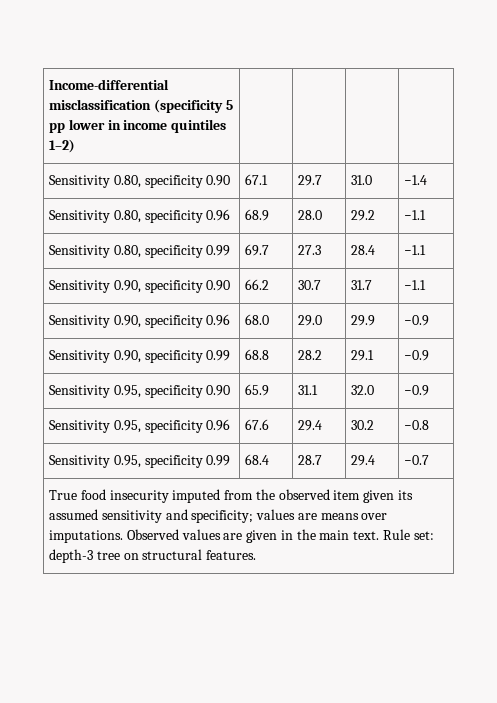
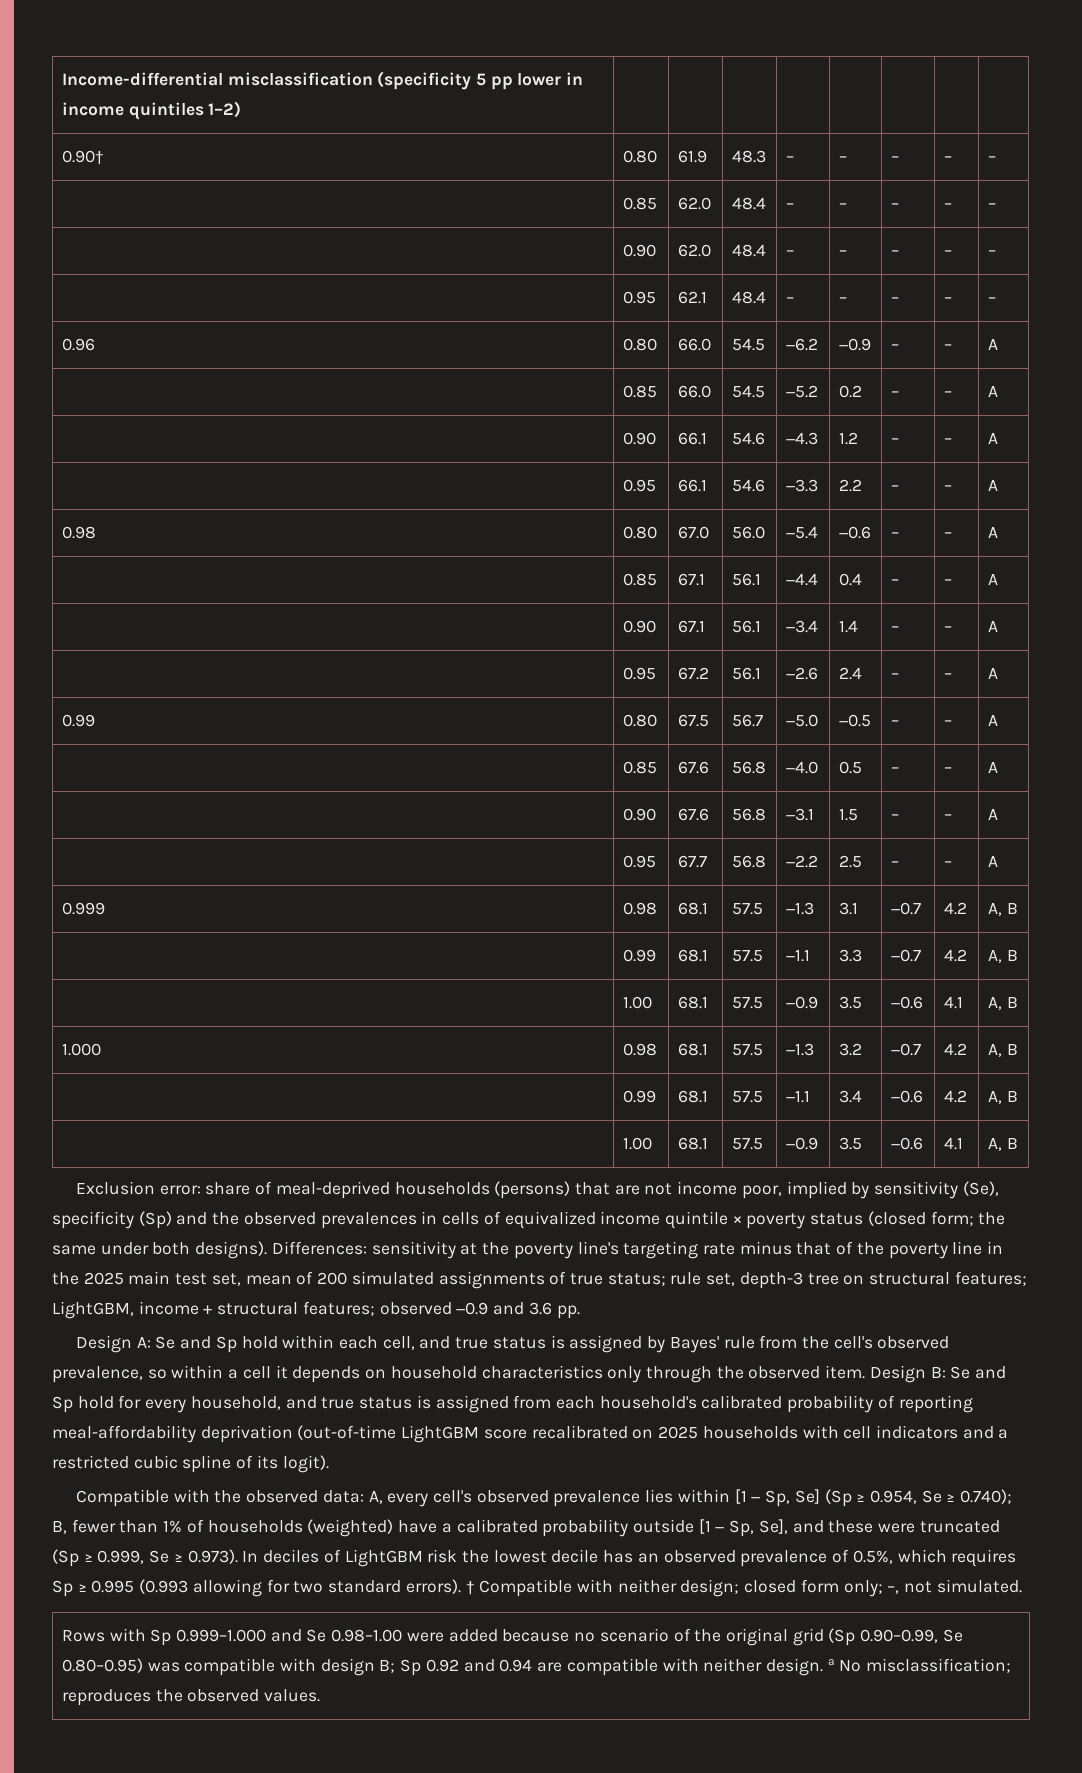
[49,175,231,188] [245,174,269,185] [298,175,323,186] [351,175,373,185] [404,175,428,185] [49,209,231,223] [245,209,270,221] [298,210,323,220] [351,210,376,221] [404,210,427,220] [49,245,231,258] [245,244,270,256] [298,245,322,255] [351,245,376,255] [404,245,427,255] [49,280,231,293] [245,279,270,290] [298,280,322,290] [351,280,373,290] [404,280,427,290] [49,314,231,328] [245,314,270,325] [298,315,323,326] [351,315,376,326] [404,315,430,326] [49,350,231,363] [245,349,270,360] [298,350,323,360] [351,350,375,361] [404,350,430,361] [49,385,231,398] [245,384,270,396] [298,385,319,395] [351,385,375,395] [404,385,430,396] [49,419,231,433] [245,419,270,430] [298,420,323,431] [351,420,375,430] [404,420,430,430] [49,455,231,468] [245,454,270,465] [298,455,323,465] [351,455,376,466] [404,455,430,465] [49,489,414,503] [49,509,388,523] [49,529,434,543] [49,549,257,563] // Sensitivity 0.80, specificity 0.90 | 67.1 | 29.7 | 31.0 | −1.4 // Sensitivity 0.80, specificity 0.96 | 68.9 | 28.0 | 29.2 | −1.1 // Sensitivity 0.80, specificity 0.99 | 69.7 | 27.3 | 28.4 | −1.1 // Sensitivity 0.90, specificity 0.90 | 66.2 | 30.7 | 31.7 | −1.1 // Sensitivity 0.90, specificity 0.96 | 68.0 | 29.0 | 29.9 | −0.9 // Sensitivity 0.90, specificity 0.99 | 68.8 | 28.2 | 29.1 | −0.9 // Sensitivity 0.95, specificity 0.90 | 65.9 | 31.1 | 32.0 | −0.9 // Sensitivity 0.95, specificity 0.96 | 67.6 | 29.4 | 30.2 | −0.8 // Sensitivity 0.95, specificity 0.99 | 68.4 | 28.7 | 29.4 | −0.7 // True food insecurity imputed from the observed item given its assumed sensitivity and specificity; values are means over imputations. Observed values are given in the main text. Rule set: depth-3 tree on structural features. -> [61,150,104,165] [622,150,657,163] [677,150,707,163] [731,150,766,163] [785,156,794,162] [838,156,847,162] [890,156,899,162] [943,156,952,162] [987,156,996,162] [622,197,657,210] [677,197,711,210] [731,197,766,210] [785,203,794,209] [838,203,847,209] [890,203,899,209] [943,203,952,209] [987,203,996,209] [622,244,656,257] [677,244,711,257] [731,244,766,257] [785,250,794,256] [838,250,847,256] [890,250,899,256] [943,250,952,256] [987,250,996,256] [622,291,656,304] [677,291,707,304] [731,291,766,304] [785,297,794,303] [838,297,847,303] [890,297,899,303] [943,297,952,303] [987,297,996,303] [61,338,95,351] [622,338,657,351] [677,338,711,351] [731,338,765,351] [785,338,818,351] [838,338,871,351] [890,344,899,350] [943,344,952,350] [987,339,998,350] [622,385,657,398] [677,385,711,398] [731,385,765,398] [785,385,818,398] [838,385,862,398] [890,391,899,397] [943,391,952,397] [987,386,998,397] [622,432,656,445] [677,432,707,445] [731,432,765,445] [785,432,818,445] [838,432,858,445] [890,438,899,444] [943,438,952,444] [987,433,998,444] [622,479,656,492] [677,479,707,492] [731,479,765,492] [785,479,818,492] [838,479,862,492] [890,485,899,491] [943,485,952,491] [987,480,998,491] [61,526,96,539] [622,526,657,539] [677,526,709,539] [731,526,765,539] [785,526,818,539] [838,526,871,539] [890,532,899,538] [943,532,952,538] [987,527,998,538] [622,573,657,586] [677,573,705,586] [731,573,761,586] [785,573,818,586] [838,573,862,586] [890,579,899,585] [943,579,952,585] [987,574,998,585] [622,620,656,633] [677,620,705,633] [731,620,761,633] [785,620,818,633] [838,620,858,633] [890,626,899,632] [943,626,952,632] [987,621,998,632] [622,667,656,680] [677,667,709,680] [731,667,761,680] [785,667,818,680] [838,667,862,680] [890,673,899,679] [943,673,952,679] [987,668,998,679] [61,714,95,727] [622,714,657,727] [677,714,709,727] [731,714,763,727] [785,714,818,727] [838,714,871,727] [890,720,899,726] [943,720,952,726] [987,715,998,726] [622,761,657,774] [677,761,709,774] [731,761,766,774] [785,761,818,774] [838,761,862,774] [890,767,899,773] [943,767,952,773] [987,762,998,773] [622,808,656,821] [677,808,709,821] [731,808,766,821] [785,808,814,821] [838,808,858,821] [890,814,899,820] [943,814,952,820] [987,809,998,820] [622,855,656,868] [677,855,707,868] [731,855,766,868] [785,855,818,868] [838,855,862,868] [890,861,899,867] [943,861,952,867] [987,856,998,867] [61,902,105,915] [622,902,657,915] [677,902,708,915] [731,903,763,915] [785,902,814,915] [838,902,858,915] [890,902,921,915] [943,902,967,915] [987,903,1018,916] [622,949,656,962] [677,949,708,962] [731,950,763,962] [785,949,810,962] [838,949,862,962] [890,949,921,962] [943,949,967,962] [987,950,1018,963] [622,996,652,1009] [677,996,708,1009] [731,997,763,1009] [785,996,818,1009] [838,996,862,1009] [890,996,923,1009] [943,996,963,1009] [987,997,1018,1010] [61,1043,101,1056] [622,1043,657,1056] [677,1043,708,1056] [731,1044,763,1056] [785,1043,814,1056] [838,1043,862,1056] [890,1043,921,1056] [943,1043,967,1056] [987,1044,1018,1057] [622,1090,656,1103] [677,1090,708,1103] [731,1091,763,1103] [785,1090,810,1103] [838,1090,862,1103] [890,1090,923,1103] [943,1090,967,1103] [987,1091,1018,1104] [622,1137,652,1150] [677,1137,708,1150] [731,1138,763,1150] [785,1137,818,1150] [838,1137,862,1150] [890,1137,923,1150] [943,1137,963,1150] [987,1138,1018,1151] [75,1181,999,1199] [52,1211,1006,1229] [52,1241,1004,1259] [52,1271,1027,1289] [52,1301,580,1319] [75,1335,950,1353] [52,1365,1007,1383] [52,1395,973,1413] [52,1425,1009,1443] [52,1455,329,1473] [75,1489,1013,1507] [52,1519,1000,1537] [52,1549,1017,1567] [52,1579,1022,1597] [61,1628,963,1646] [61,1658,1012,1676] [61,1689,320,1706] | | | | // 0.90† | 0.80 | 61.9 | 48.3 | – | – | – | – | – // | 0.85 | 62.0 | 48.4 | – | – | – | – | – // | 0.90 | 62.0 | 48.4 | – | – | – | – | – // | 0.95 | 62.1 | 48.4 | – | – | – | – | – // 0.96 | 0.80 | 66.0 | 54.5 | −6.2 | −0.9 | – | – | A // | 0.85 | 66.0 | 54.5 | −5.2 | 0.2 | – | – | A // | 0.90 | 66.1 | 54.6 | −4.3 | 1.2 | – | – | A // | 0.95 | 66.1 | 54.6 | −3.3 | 2.2 | – | – | A // 0.98 | 0.80 | 67.0 | 56.0 | −5.4 | −0.6 | – | – | A // | 0.85 | 67.1 | 56.1 | −4.4 | 0.4 | – | – | A // | 0.90 | 67.1 | 56.1 | −3.4 | 1.4 | – | – | A // | 0.95 | 67.2 | 56.1 | −2.6 | 2.4 | – | – | A // 0.99 | 0.80 | 67.5 | 56.7 | −5.0 | −0.5 | – | – | A // | 0.85 | 67.6 | 56.8 | −4.0 | 0.5 | – | – | A // | 0.90 | 67.6 | 56.8 | −3.1 | 1.5 | – | – | A // | 0.95 | 67.7 | 56.8 | −2.2 | 2.5 | – | – | A // 0.999 | 0.98 | 68.1 | 57.5 | −1.3 | 3.1 | −0.7 | 4.2 | A, B // | 0.99 | 68.1 | 57.5 | −1.1 | 3.3 | −0.7 | 4.2 | A, B // | 1.00 | 68.1 | 57.5 | −0.9 | 3.5 | −0.6 | 4.1 | A, B // 1.000 | 0.98 | 68.1 | 57.5 | −1.3 | 3.2 | −0.7 | 4.2 | A, B // | 0.99 | 68.1 | 57.5 | −1.1 | 3.4 | −0.6 | 4.2 | A, B // | 1.00 | 68.1 | 57.5 | −0.9 | 3.5 | −0.6 | 4.1 | A, B // Exclusion error: share of meal-deprived households (persons) that are not income poor, implied by sensitivity (Se), specificity (Sp) and the observed prevalences in cells of equivalized income quintile × poverty status (closed form; the same under both designs). Differences: sensitivity at the poverty line's targeting rate minus that of the poverty line in the 2025 main test set, mean of 200 simulated assignments of true status; rule set, depth-3 tree on structural features; LightGBM, income + structural features; observed −0.9 and 3.6 pp. // Design A: Se and Sp hold within each cell, and true status is assigned by Bayes' rule from the cell's observed prevalence, so within a cell it depends on household characteristics only through the observed item. Design B: Se and Sp hold for every household, and true status is assigned from each household's calibrated probability of reporting meal-affordability deprivation (out-of-time LightGBM score recalibrated on 2025 households with cell indicators and a restricted cubic spline of its logit). // Compatible with the observed data: A, every cell's observed prevalence lies within [1 − Sp, Se] (Sp ≥ 0.954, Se ≥ 0.740); B, fewer than 1% of households (weighted) have a calibrated probability outside [1 − Sp, Se], and these were truncated (Sp ≥ 0.999, Se ≥ 0.973). In deciles of LightGBM risk the lowest decile has an observed prevalence of 0.5%, which requires Sp ≥ 0.995 (0.993 allowing for two standard errors). † Compatible with neither design; closed form only; –, not simulated. // Rows with Sp 0.999–1.000 and Se 0.98–1.00 were added because no scenario of the original grid (Sp 0.90–0.99, Se 0.80–0.95) was compatible with design B; Sp 0.92 and 0.94 are compatible with neither design. a No misclassification; reproduces the observed values.

